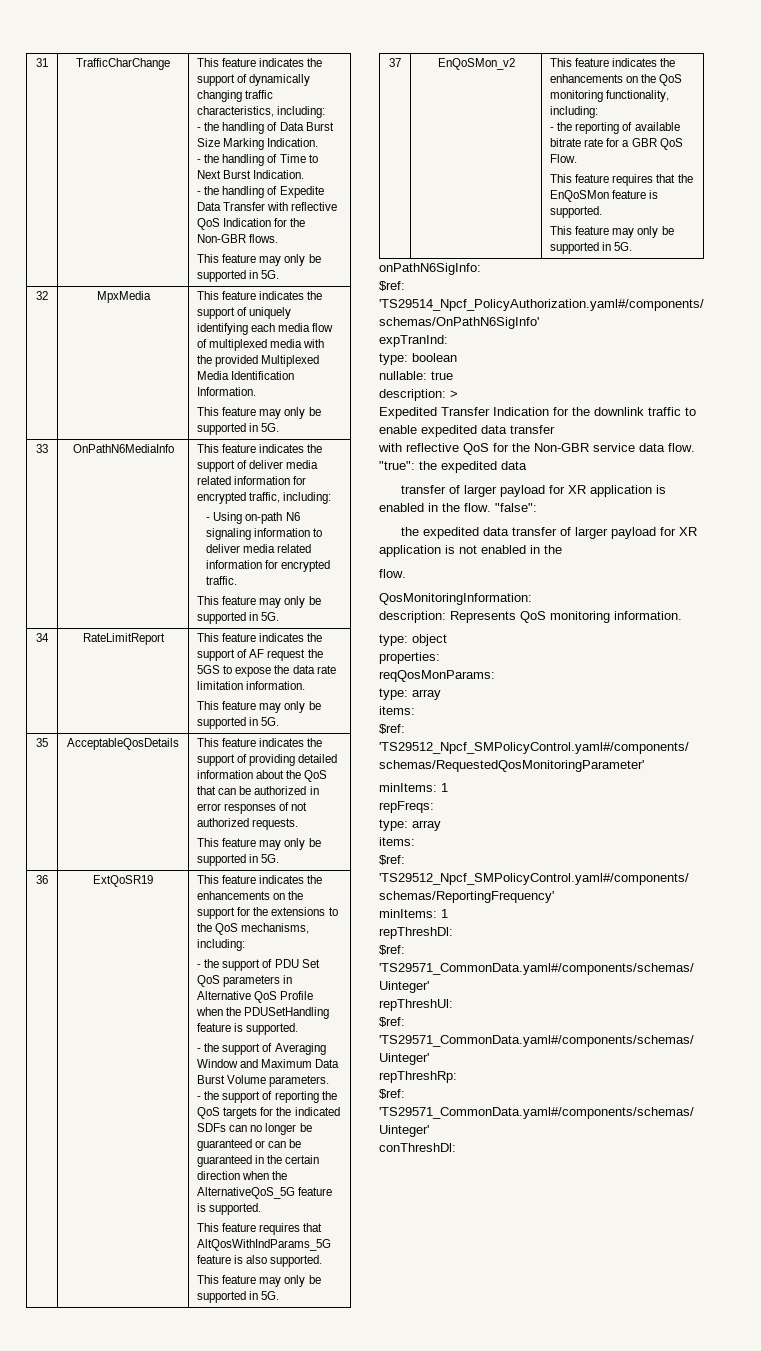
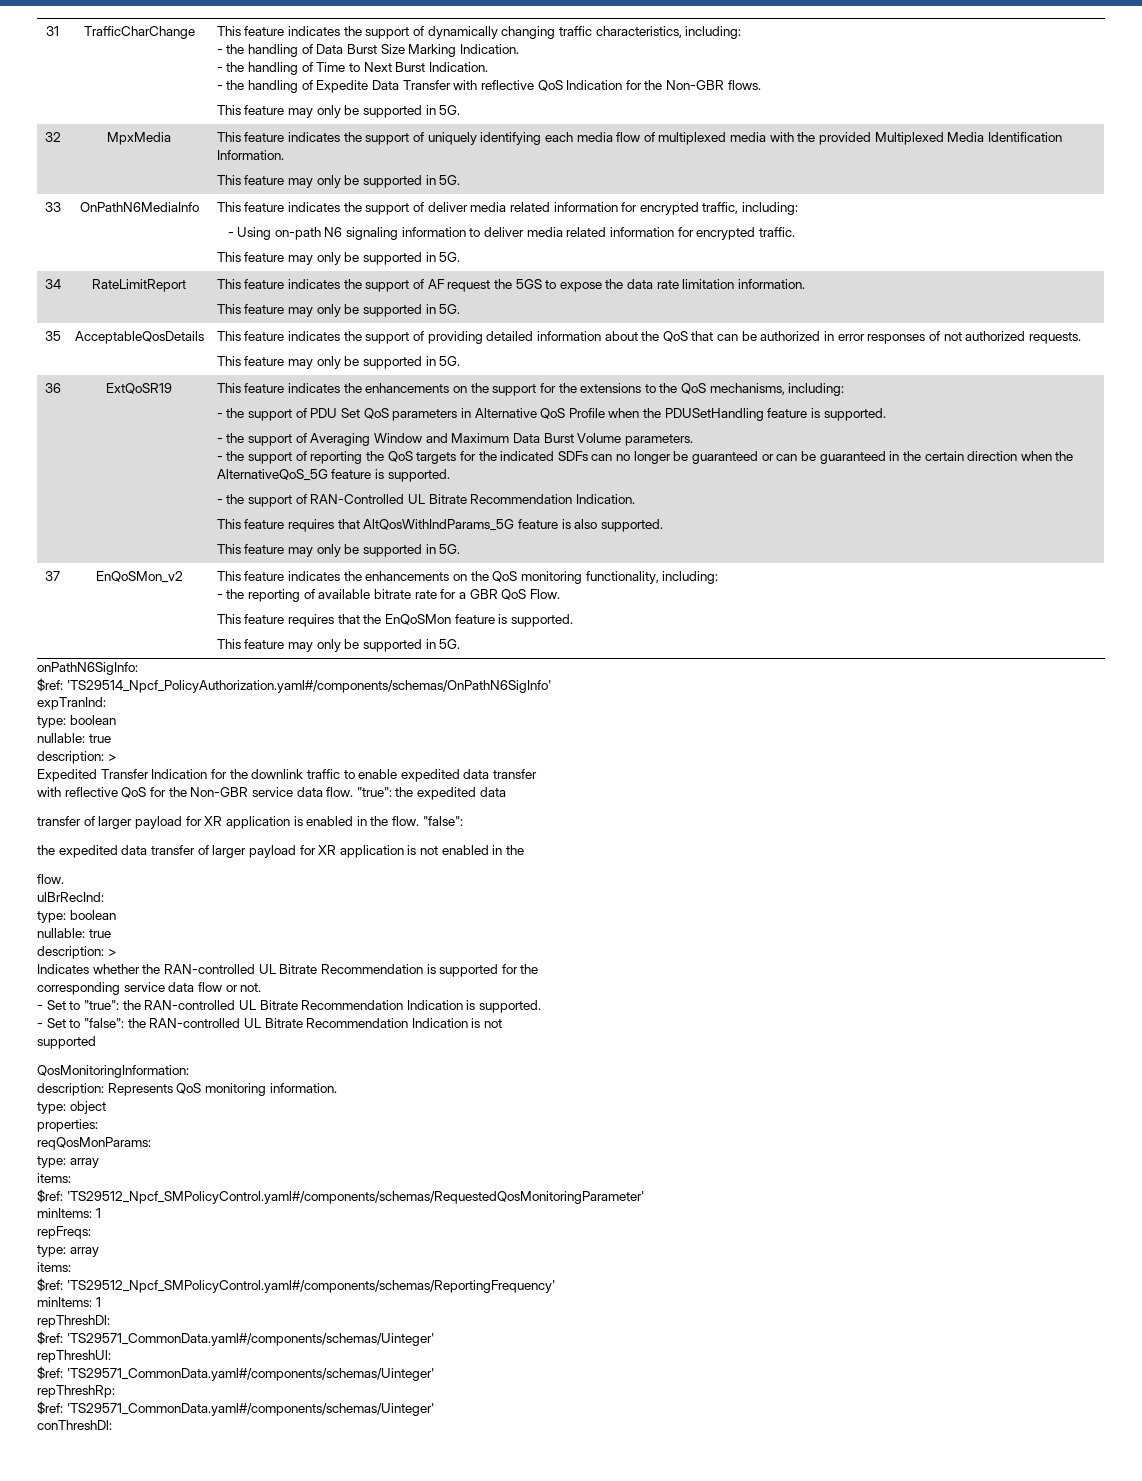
(262, 1209) none -> [216,494,635,507] // - the support of RAN-Controlled UL Bitrate Recommendation Indication.
(406, 573) none -> [37,892,104,902] [37,910,116,923] [37,928,111,938] [37,946,116,959] [37,964,539,977] [37,982,262,995] [37,1000,542,1013] [37,1018,503,1028] [37,1036,96,1049] // ulBrRecInd: // type: boolean // nullable: true // description: > // Indicates whether the RAN-controlled UL Bitrate Recommendation is supported for the // corresponding service data flow or not. // - Set to "true": the RAN-controlled UL Bitrate Recommendation Indication is supported. // - Set to "false": the RAN-controlled UL Bitrate Recommendation Indication is not // supported

